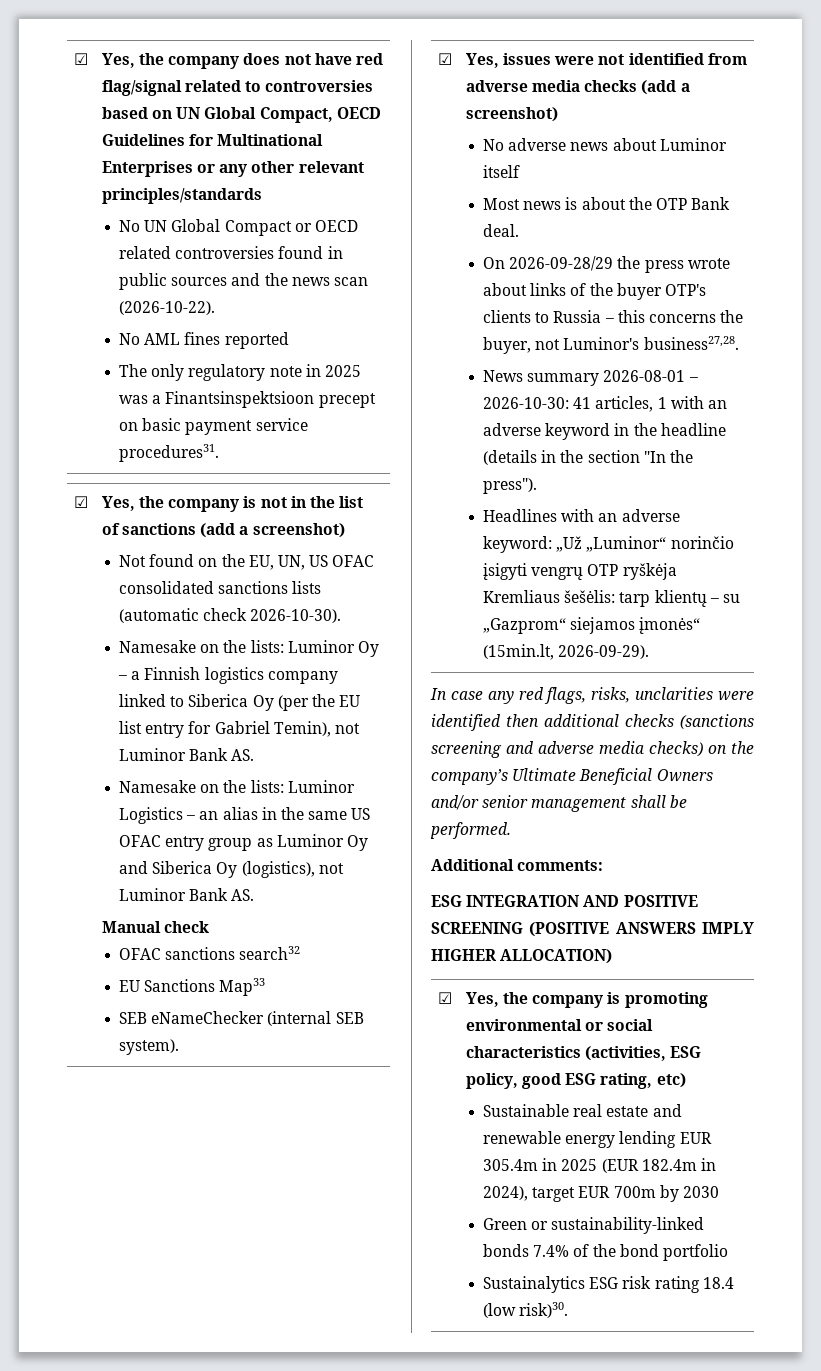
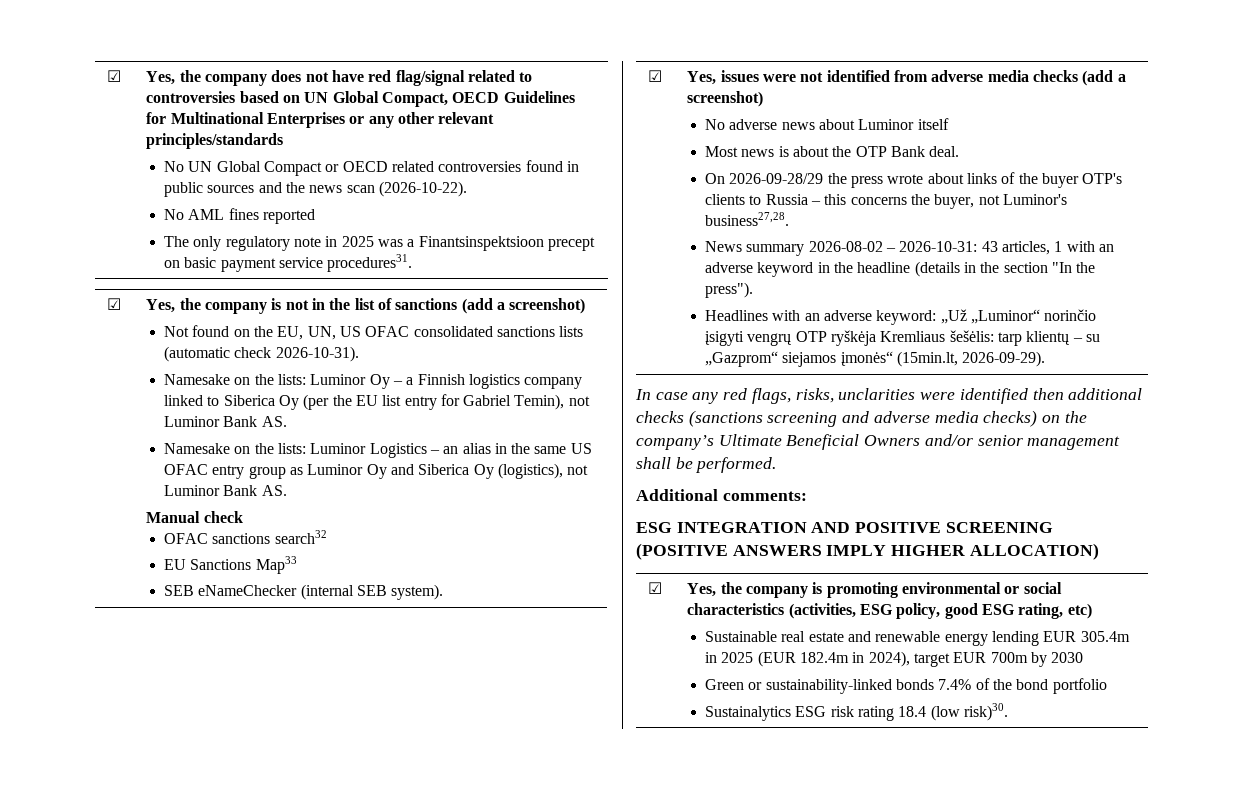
[250,609,342,623] 2026-10-30). -> [275,346,359,362] 2026-10-31).
[603,370,698,382] [482,397,592,409] 2026-08-01 – 2026-10-30: 41 -> [808,241,998,252] 2026-08-02 – 2026-10-31: 43

